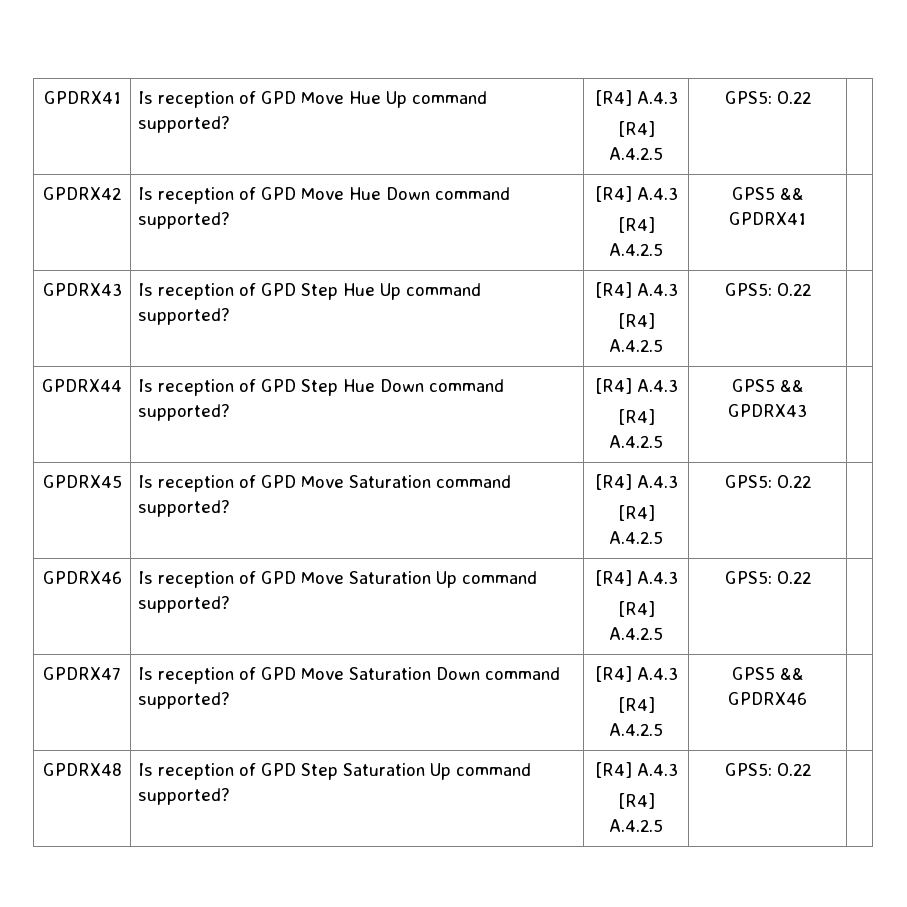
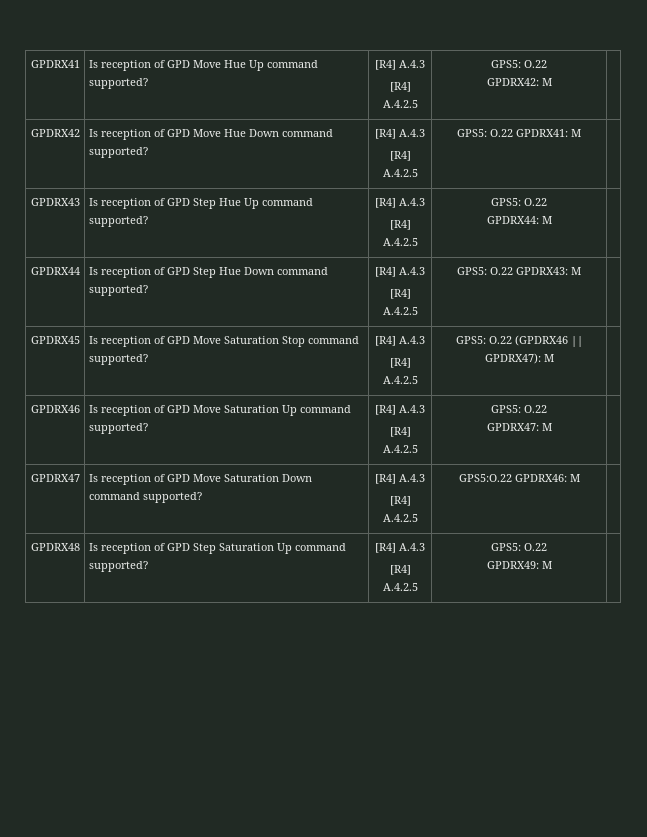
(811, 97) none -> [486,78,552,86] // GPDRX42: M
[731,187,804,200] [728,212,806,225] GPS5 && GPDRX41 -> [457,129,581,137] GPS5: O.22 GPDRX41: M
(811, 289) none -> [486,216,552,224] // GPDRX44: M
[731,379,804,392] [727,404,807,417] GPS5 && GPDRX43 -> [457,267,581,275] GPS5: O.22 GPDRX43: M
[436,475,512,488] [138,500,231,517] [594,474,678,490] [617,505,655,521] [609,531,663,544] [724,475,811,488] command supported? | [R4] A.4.3 // [R4] A.4.2.5 | GPS5: O.22 -> [281,336,359,347] [88,354,148,365] [375,336,425,346] [389,358,411,368] [382,376,418,384] [455,335,583,347] [484,353,554,364] Stop command supported? | [R4] A.4.3 // [R4] A.4.2.5 | GPS5: O.22 (GPDRX46 || GPDRX47): M
(811, 577) none -> [486,423,552,431] // GPDRX47: M
[731,667,804,680] [727,692,807,705] GPS5 && GPDRX46 -> [458,474,580,482] GPS5:O.22 GPDRX46: M
(811, 769) none -> [486,561,552,569] // GPDRX49: M

